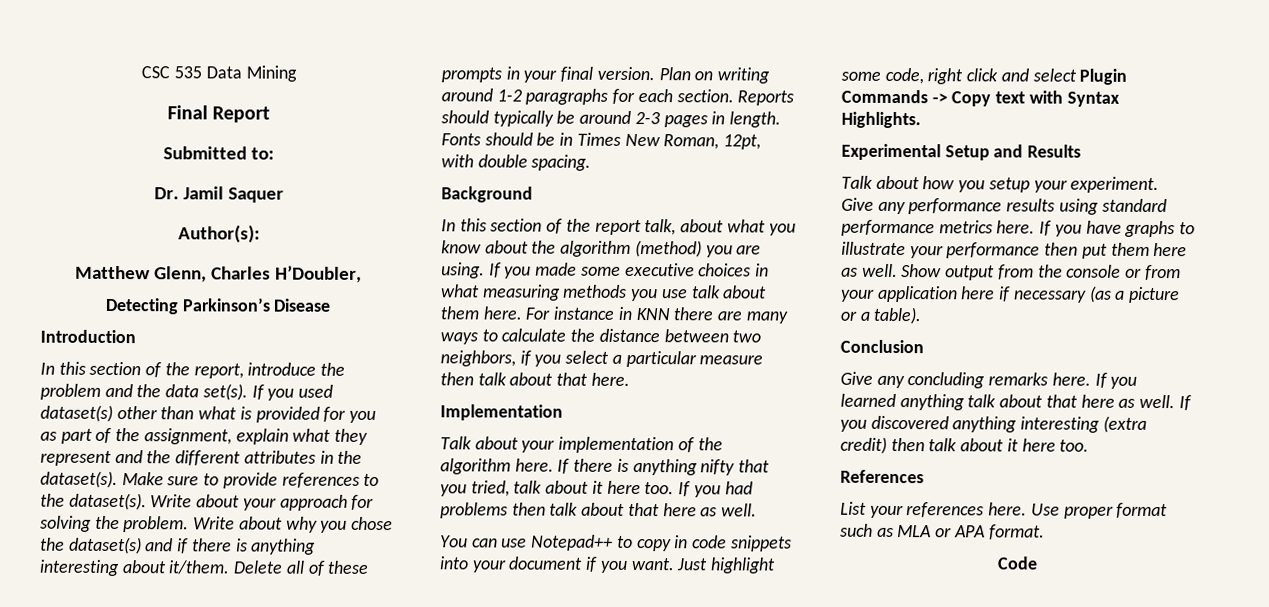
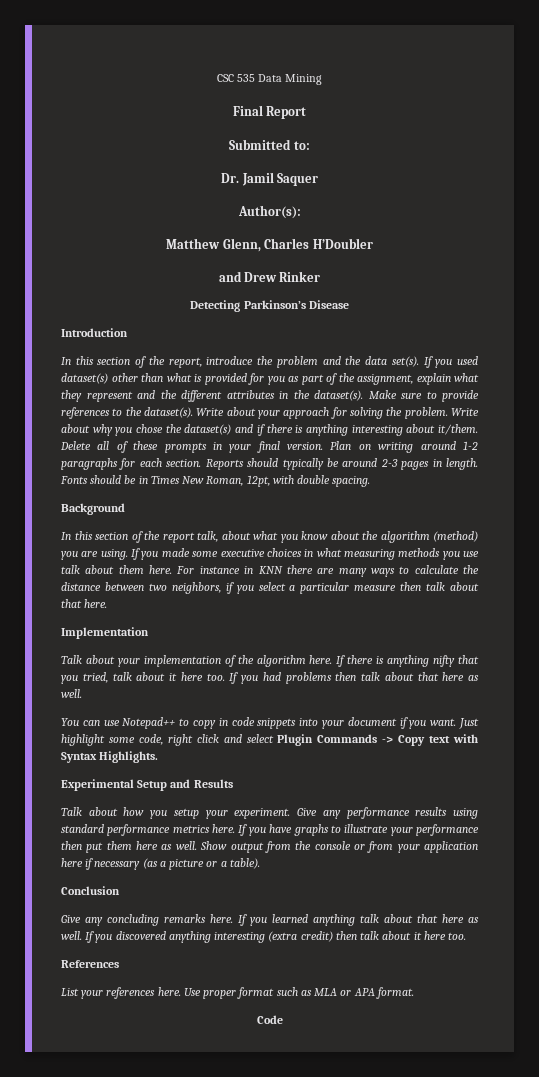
[274,265,362,283] H’Doubler, -> [312,238,373,249] [218,271,321,282] H’Doubler // and Drew Rinker

